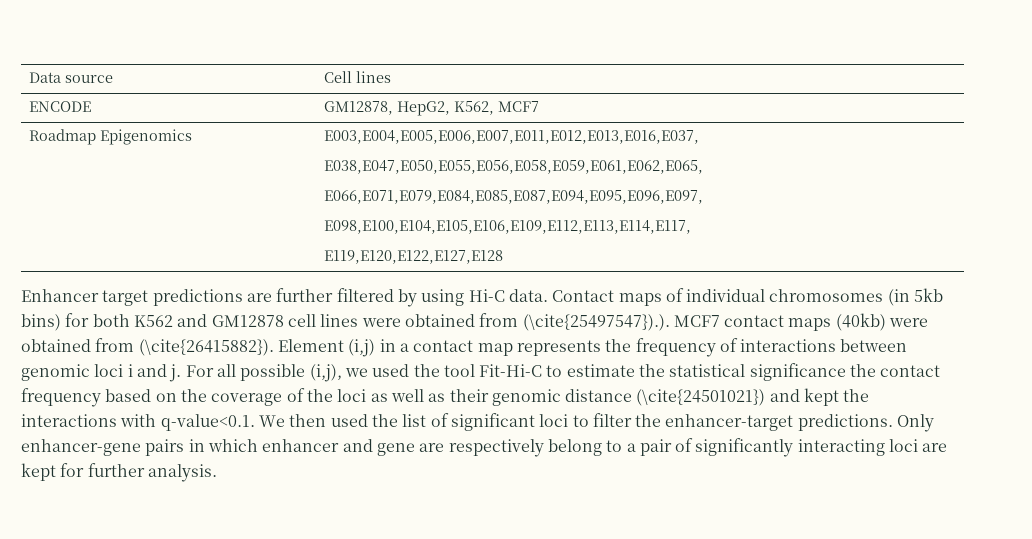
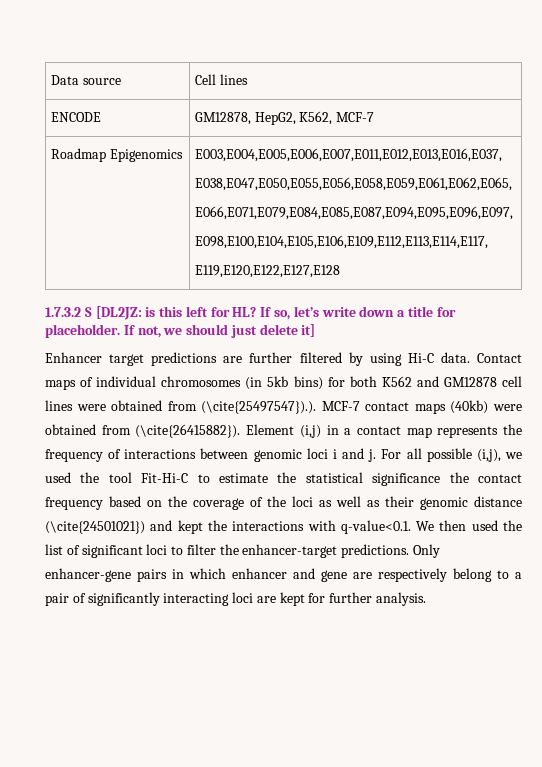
[497,101,539,112] MCF7 -> [336,112,375,122] MCF-7
(503, 257) none -> [45,306,456,320] [45,324,316,338] // 1.7.3.2 S [DL2JZ: is this left for HL? If so, let’s write down a title for placeholder. If not, we should just delete it]
[673,315,720,327] MCF7 -> [321,401,360,411] MCF-7

